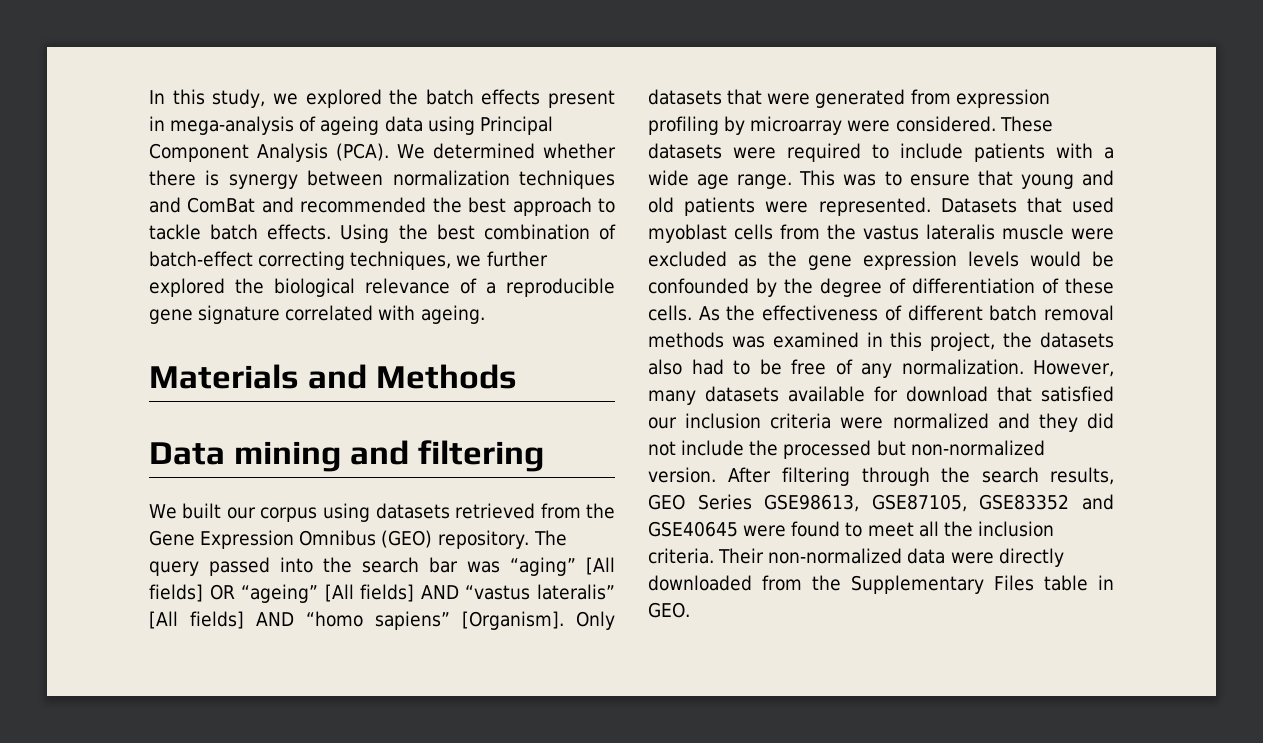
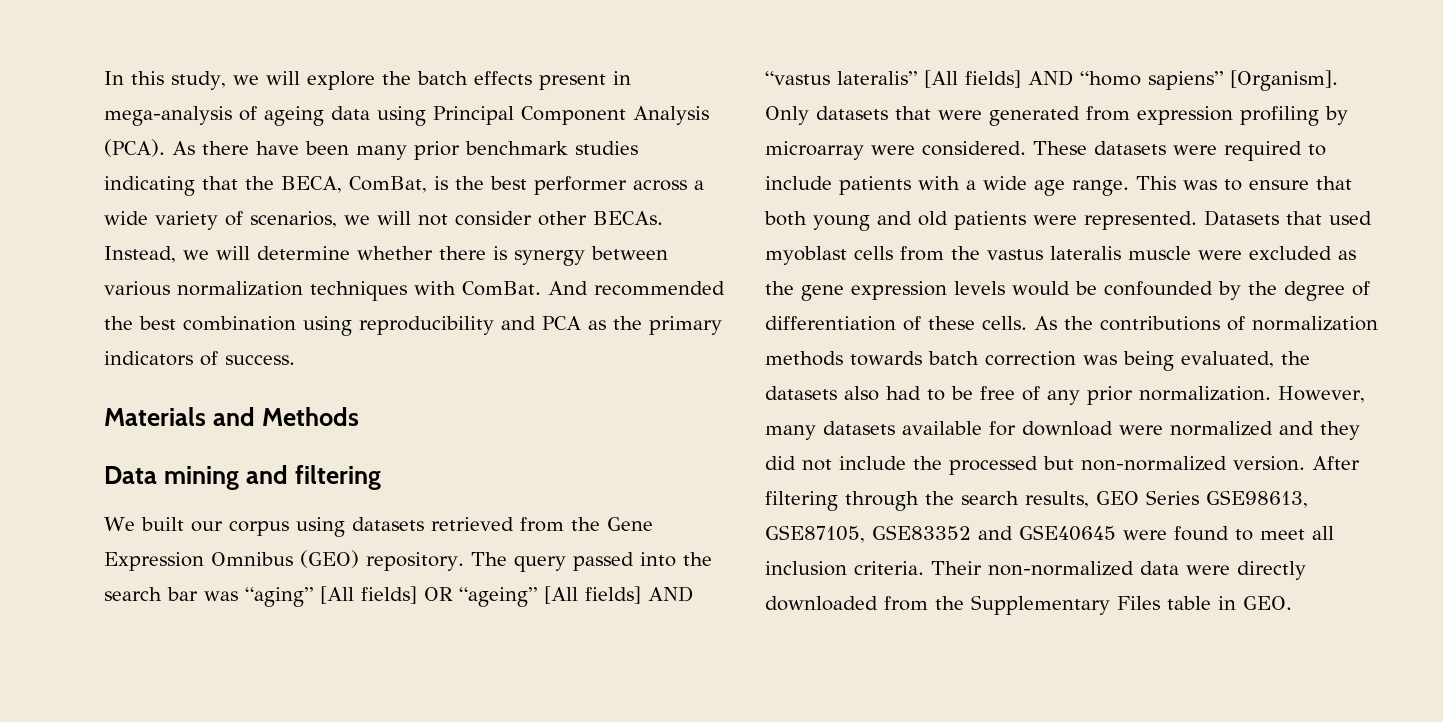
[305,89,382,108] explored -> [265,71,375,90] will explore
[397,143,535,159] We determined -> [172,141,638,160] [104,176,704,196] [104,211,663,230] [104,246,350,263] As there have been many prior benchmark studies indicating that the BECA, ComBat, is the best performer across a wide variety of scenarios, we will not consider other BECAs. Instead, we will determine
(384, 178) none -> [104,281,170,296] various
[149,197,616,216] [149,224,616,243] [149,251,548,270] [149,278,615,297] [149,305,485,324] and ComBat and recommended the best approach to tackle batch effects. Using the best combination of batch-effect correcting techniques, we further explored the biological relevance of a reproducible gene signature correlated with ageing. -> [414,281,725,296] [104,316,722,336] [104,351,295,366] with ComBat. And recommended the best combination using reproducibility and PCA as the primary indicators of success.
(1013, 178) none -> [764,211,807,226] both
[762,305,1114,321] [648,332,996,351] effectiveness of different batch removal methods was examined in this project, -> [1100,316,1378,331] [765,351,1274,371] contributions of normalization methods towards batch correction was being evaluated,
(892, 370) none -> [1087,386,1133,405] prior
[997,386,1114,402] [648,413,832,429] that satisfied our inclusion criteria -> (1113, 428) none
[943,521,973,537] the -> (1334, 533) none

